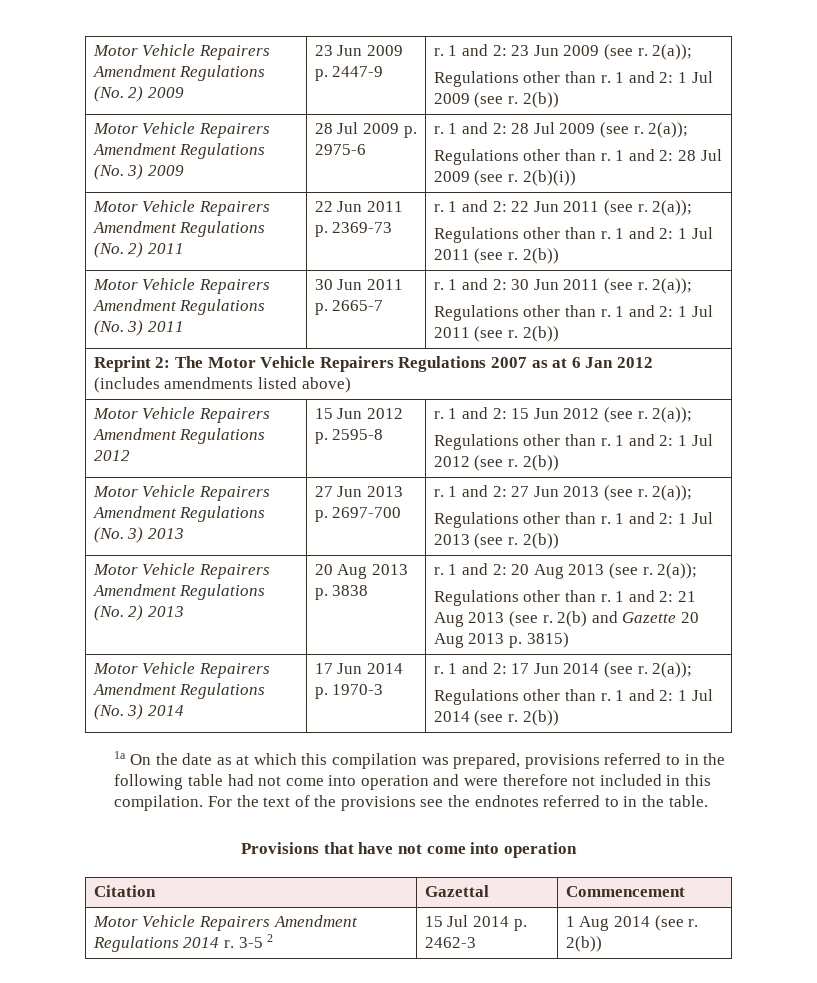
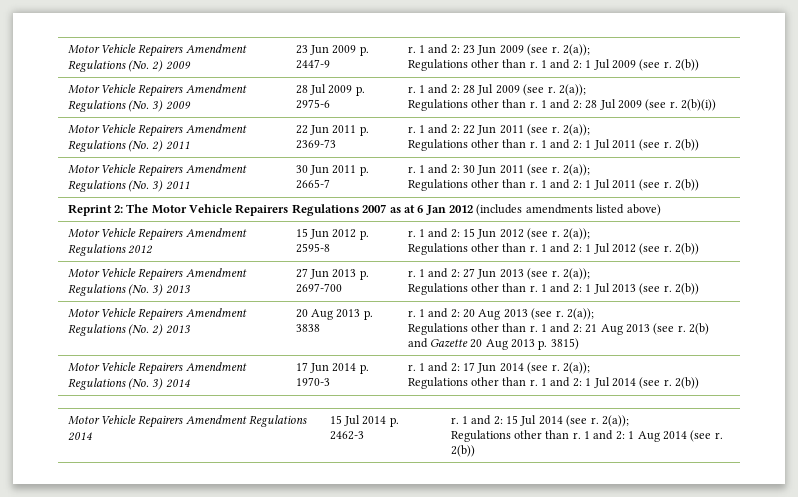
[114,751,726,769] [114,774,712,790] [114,795,708,811] [241,842,577,858] [93,885,156,897] [424,885,489,897] [565,886,685,897] // 1a On the date as at which this compilation was prepared, provisions referred to in the following table had not come into operation and were therefore not included in this compilation. For the text of the provisions see the endnotes referred to in the table. // Provisions that have not come into operation // Citation | Gazettal | Commencement -> (700, 383) none
[224,934,274,948] r. 3-5 2 -> (92, 436) none
(476, 942) none -> [450,415,629,427] [450,430,625,442] r. 1 and 2: 15 Jul 2014 (see r. 2(a)); // Regulations other than r. 1 and 2:

